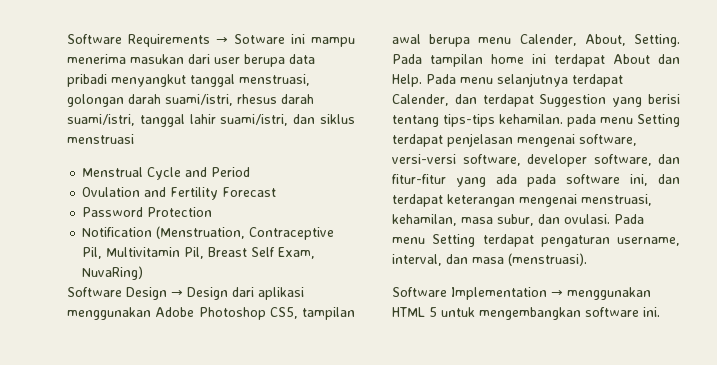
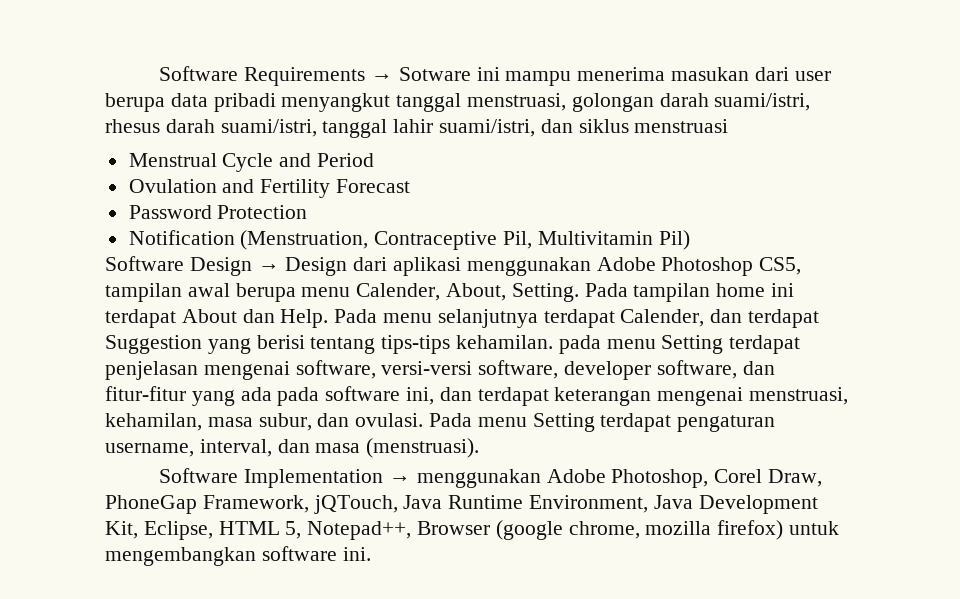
[184,247,316,259] [82,266,144,280] Pil, Breast Self Exam, NuvaRing) -> [658,230,690,250] Pil)
[392,307,437,317] HTML 5 -> [546,469,822,488] [105,495,818,514] [105,520,784,540] Adobe Photoshop, Corel Draw, PhoneGap Framework, jQTouch, Java Runtime Environment, Java Development Kit, Eclipse, HTML 5, Notepad++, Browser (google chrome, mozilla firefox)

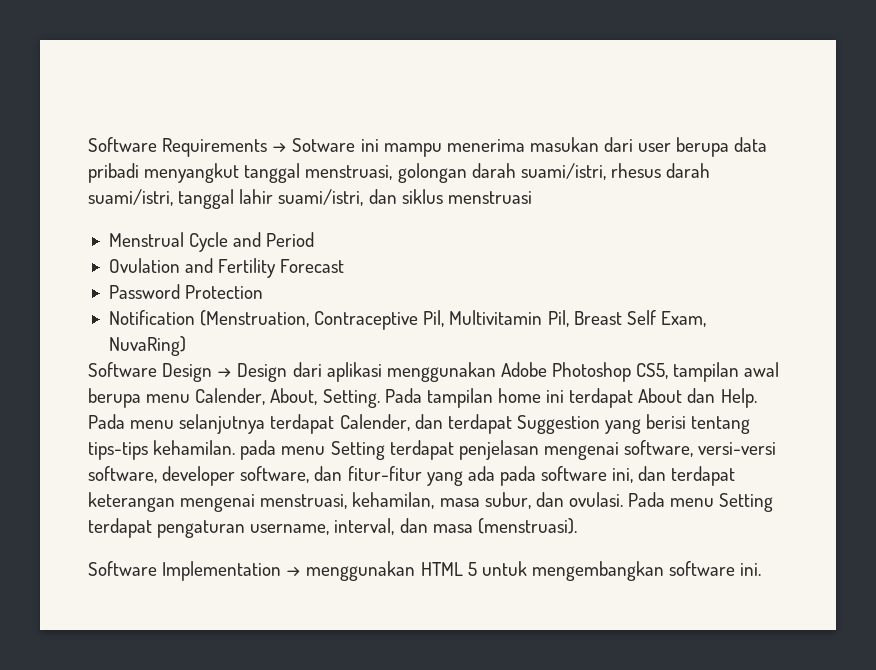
[658,230,690,250] Pil) -> [547,310,706,327] [108,336,186,356] Pil, Breast Self Exam, NuvaRing)
[546,469,822,488] [105,495,818,514] [105,520,784,540] Adobe Photoshop, Corel Draw, PhoneGap Framework, jQTouch, Java Runtime Environment, Java Development Kit, Eclipse, HTML 5, Notepad++, Browser (google chrome, mozilla firefox) -> [420,562,477,576] HTML 5

